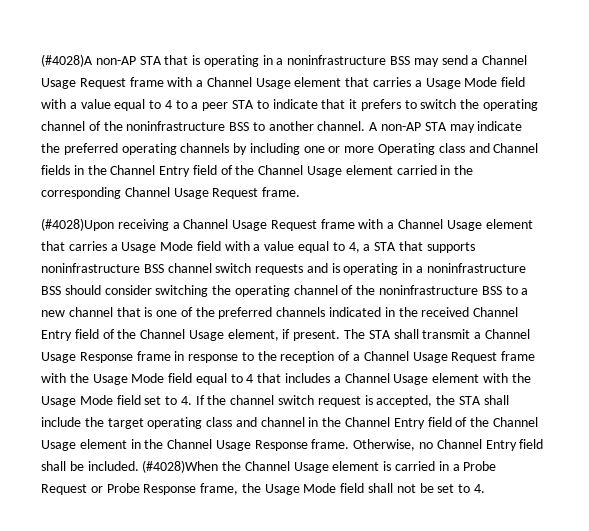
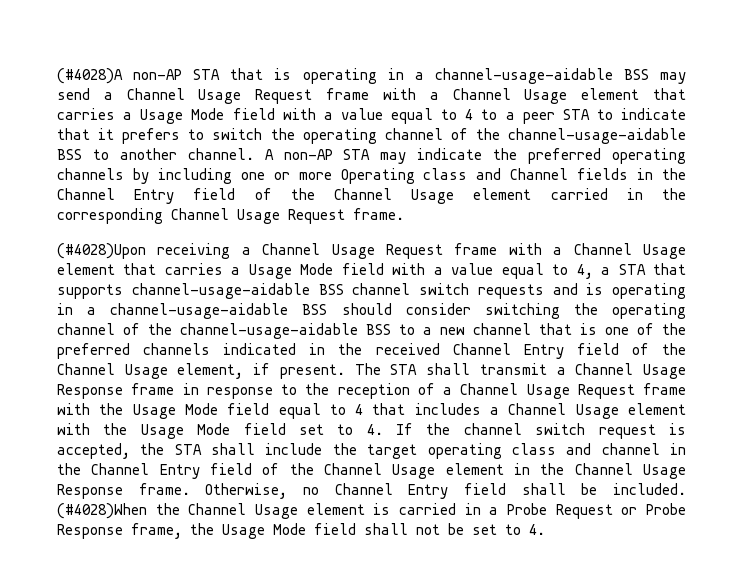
[287,55,387,65] noninfrastructure -> [434,68,613,84] channel-usage-aidable
[126,121,226,131] noninfrastructure -> [508,128,687,144] channel-usage-aidable
[41,263,140,273] noninfrastructure -> [131,283,310,299] channel-usage-aidable
[426,263,526,273] noninfrastructure -> [110,303,289,319] channel-usage-aidable
[379,285,479,295] noninfrastructure -> [180,323,358,339] channel-usage-aidable

